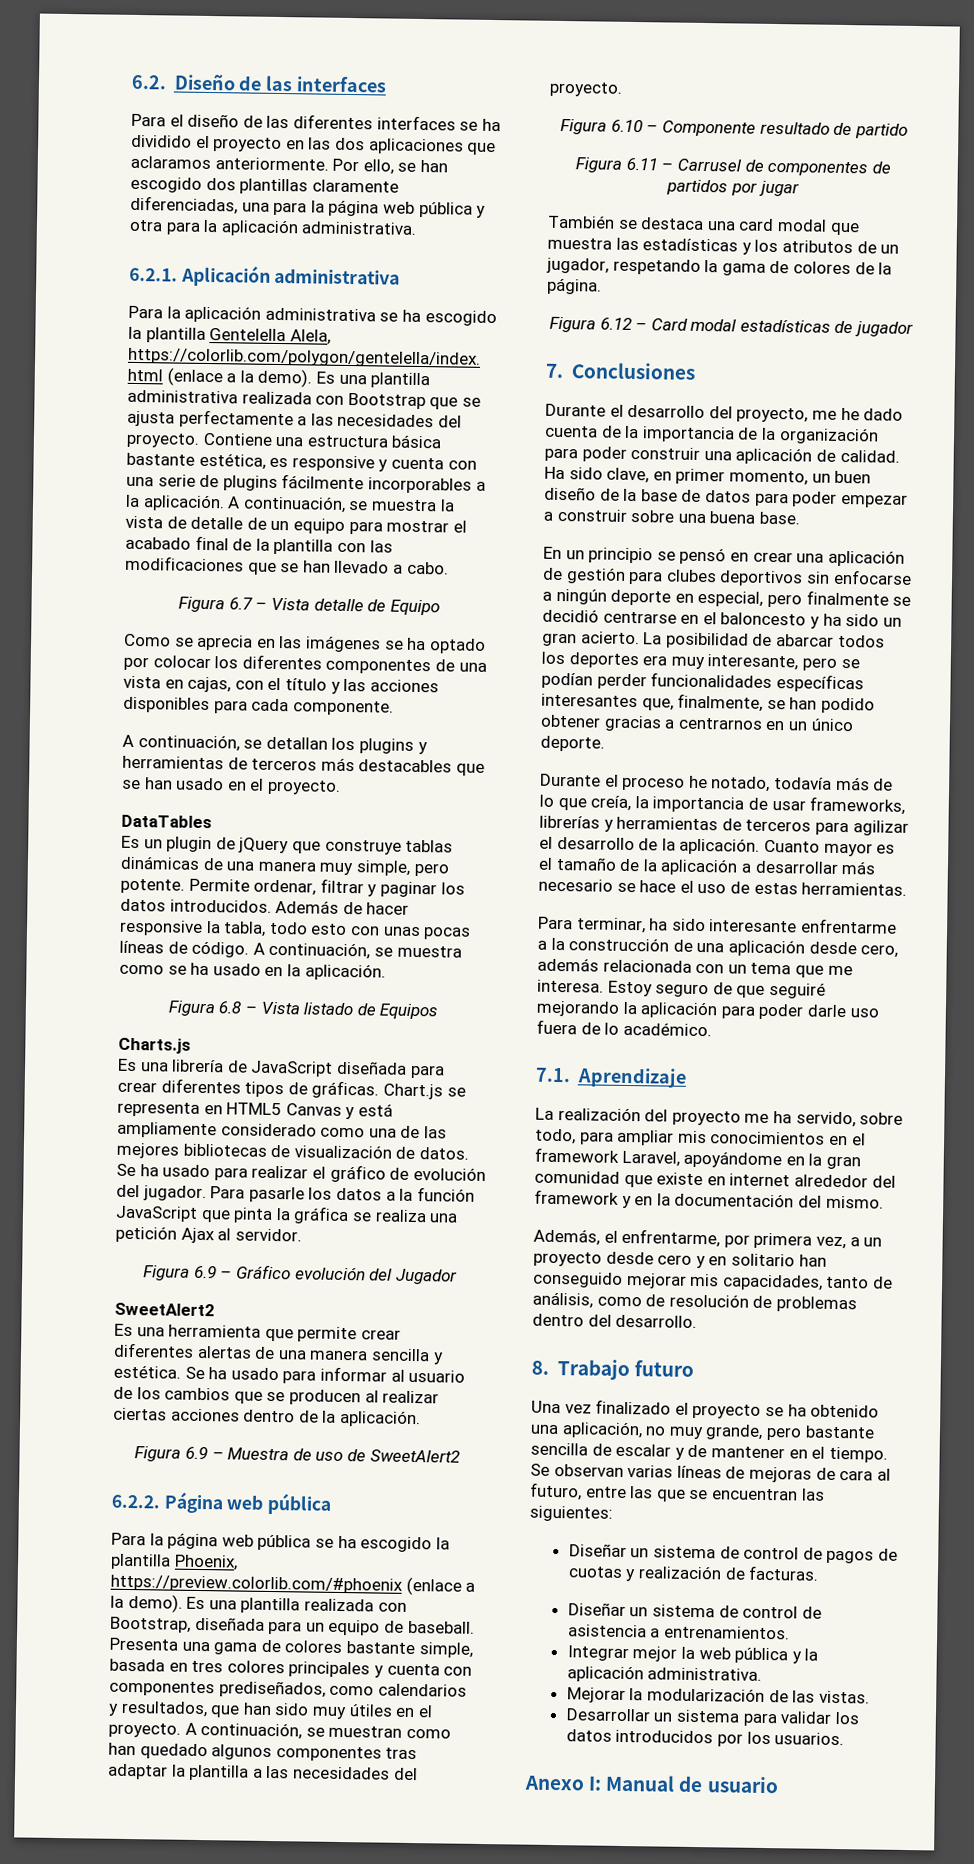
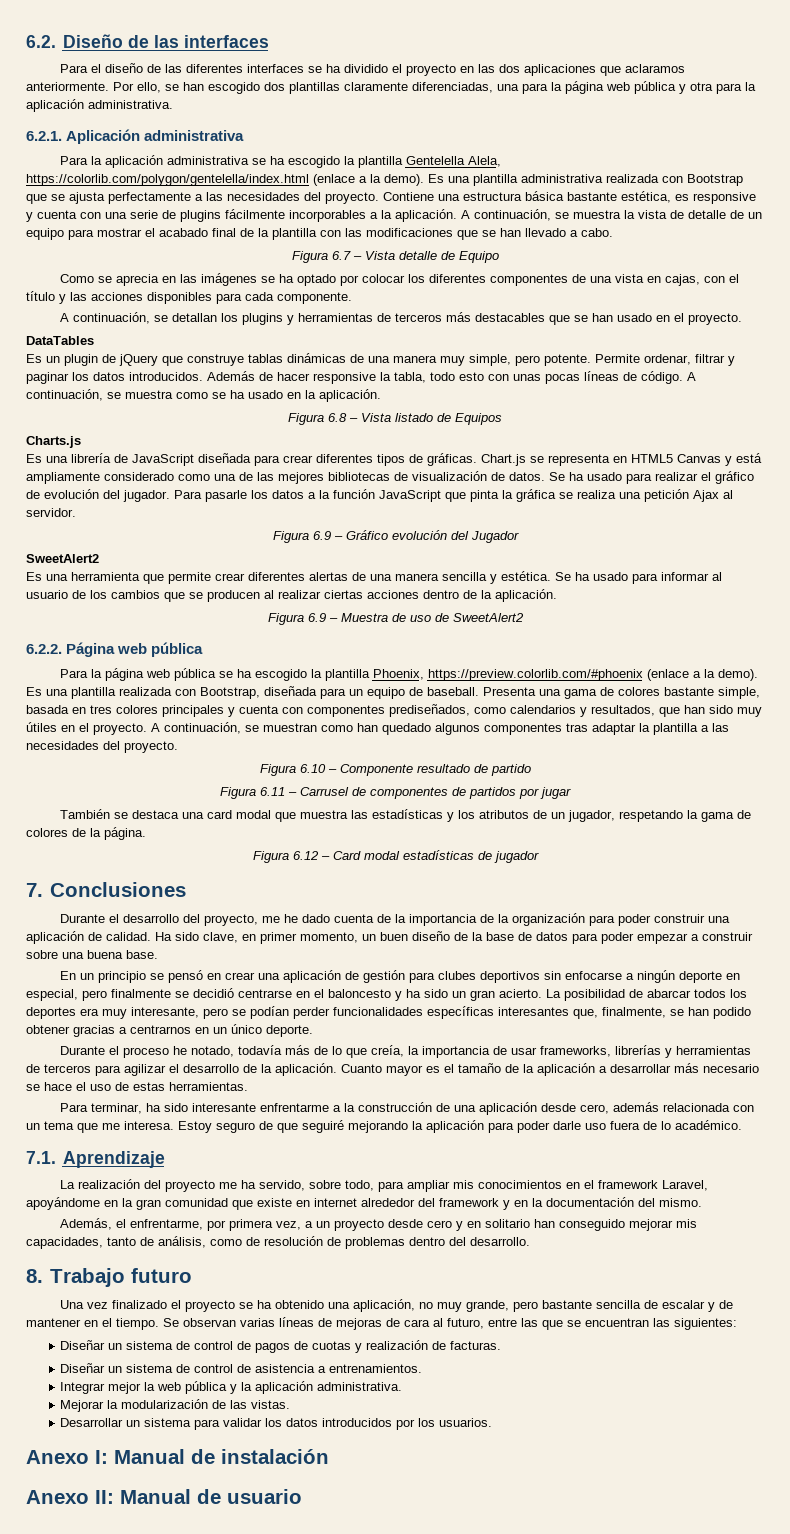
(704, 1784) none -> [221,1449,329,1464] [26,1489,221,1504] instalación // Anexo II: Manual de

